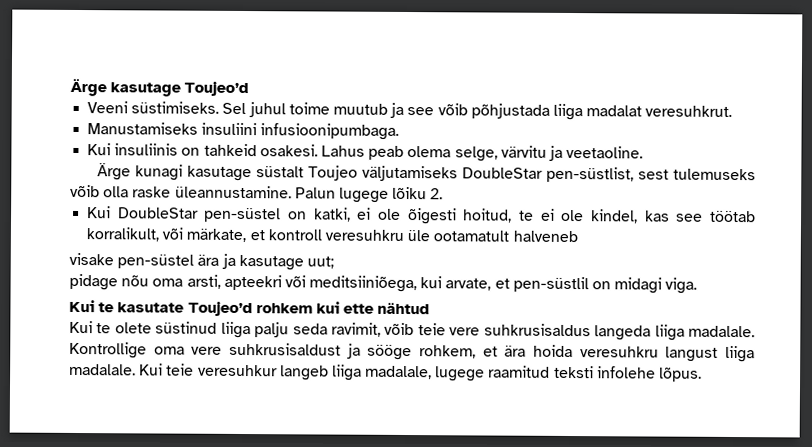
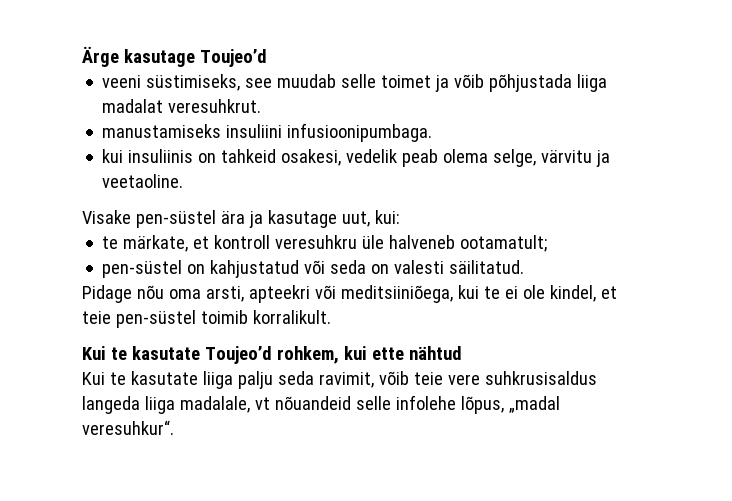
[87,101,435,118] Veeni süstimiseks. Sel juhul toime muutub ja see -> [102,74,450,92] veeni süstimiseks, see muudab selle toimet ja
[87,122,199,135] Manustamiseks -> [102,124,222,138] manustamiseks
[87,143,112,156] Kui -> [102,149,124,163] kui
[259,144,365,157] osakesi. Lahus -> [281,149,398,166] osakesi, vedelik
[96,163,756,183] [70,184,444,203] [87,206,756,225] [86,227,184,242] Ärge kunagi kasutage süstalt Toujeo väljutamiseks DoubleStar pen-süstlist, sest tulemuseks võib olla raske üleannustamine. Palun lugege lõiku 2. // Kui DoubleStar pen-süstel on katki, ei ole õigesti hoitud, te ei ole kindel, kas see töötab korralikult, või -> [82,210,400,228] [102,236,119,249] Visake pen-süstel ära ja kasutage uut, kui: // te
[433,230,510,242] ootamatult -> (385, 242) none
[69,252,334,271] [69,273,118,291] // visake pen-süstel ära ja kasutage uut; // pidage -> [460,235,548,252] [102,260,525,278] [82,285,132,303] ootamatult; // pen-süstel on kahjustatud või seda on valesti säilitatud. // Pidage
[445,276,698,294] arvate, et pen-süstlil on midagi viga. -> [483,285,617,302] [82,310,331,328] te ei ole kindel, et teie pen-süstel toimib korralikult.
[255,303,313,314] rohkem -> [276,346,339,364] rohkem,
[114,321,218,334] olete süstinud -> [130,371,198,385] kasutate
[688,325,756,338] [69,341,755,363] [69,363,703,382] madalale. Kontrollige oma vere suhkrusisaldust ja sööge rohkem, et ära hoida veresuhkru langust liiga madalale. Kui teie veresuhkur langeb liiga madalale, lugege raamitud teksti infolehe lõpus. -> [179,395,560,414] [82,420,174,435] madalale, vt nõuandeid selle infolehe lõpus, „madal veresuhkur“.

